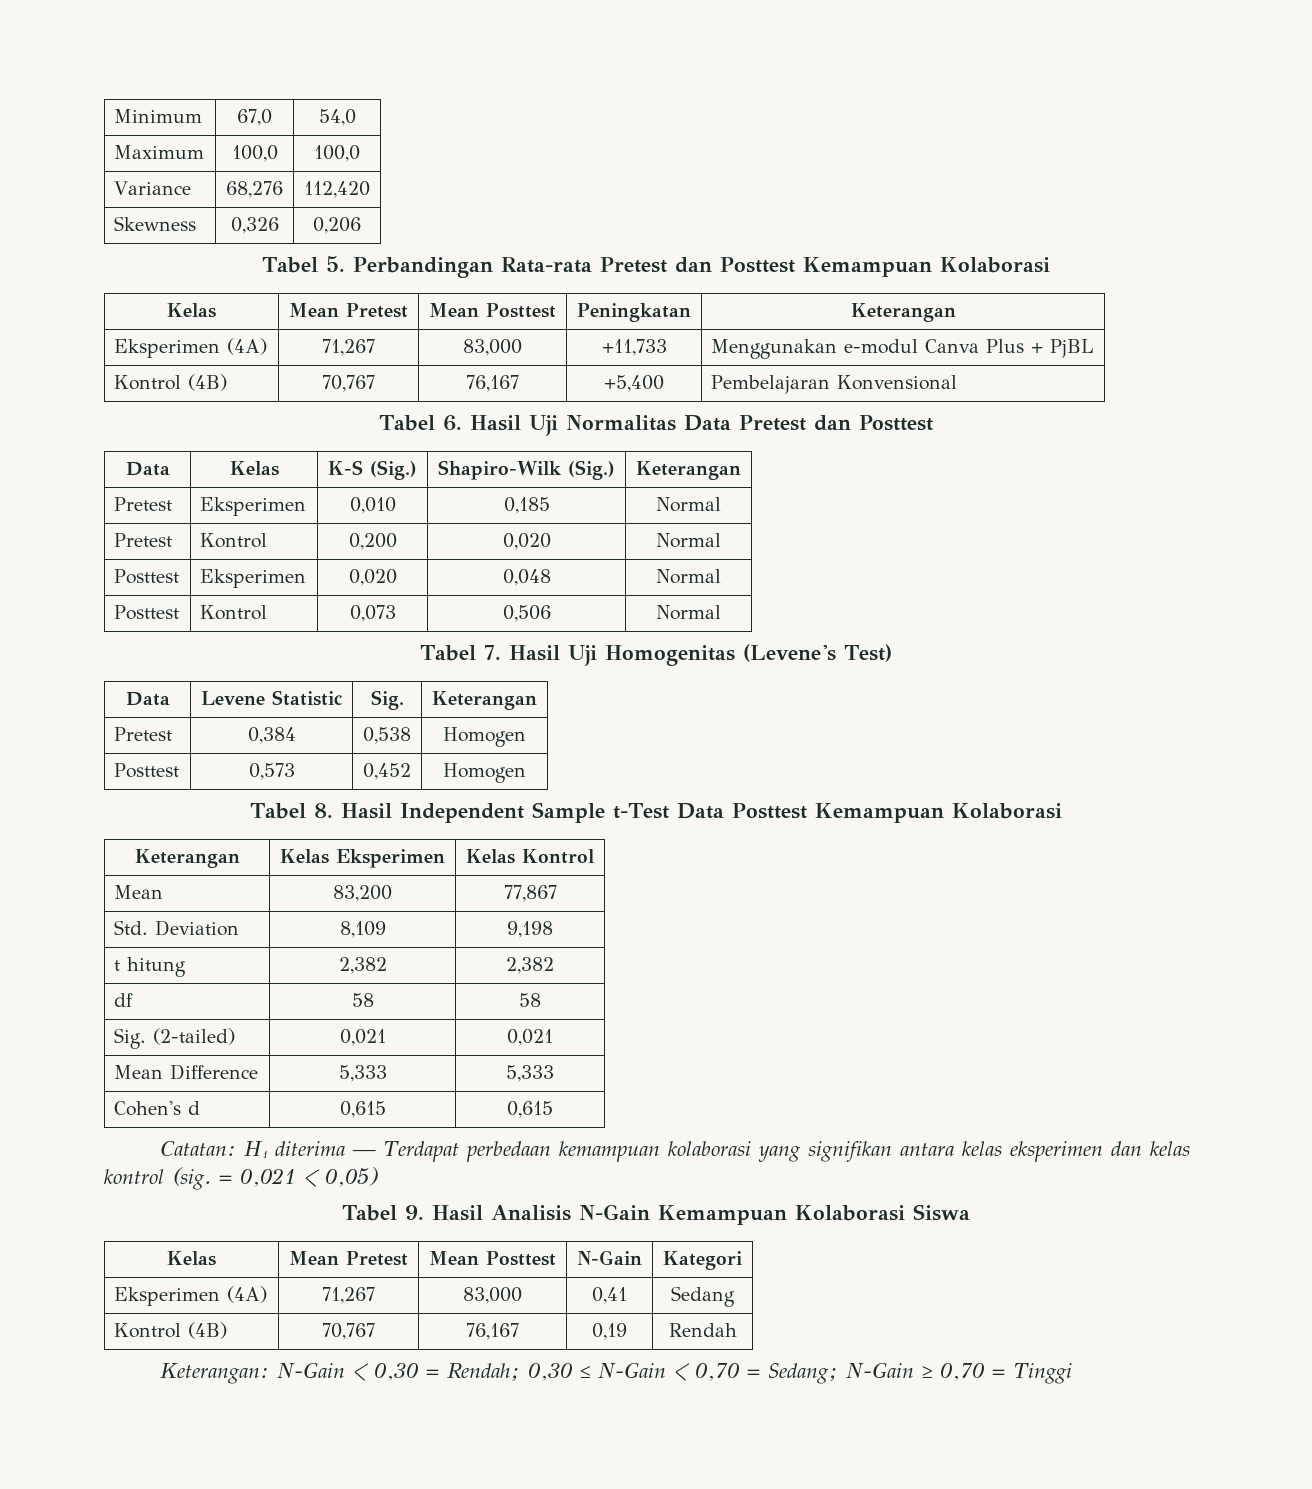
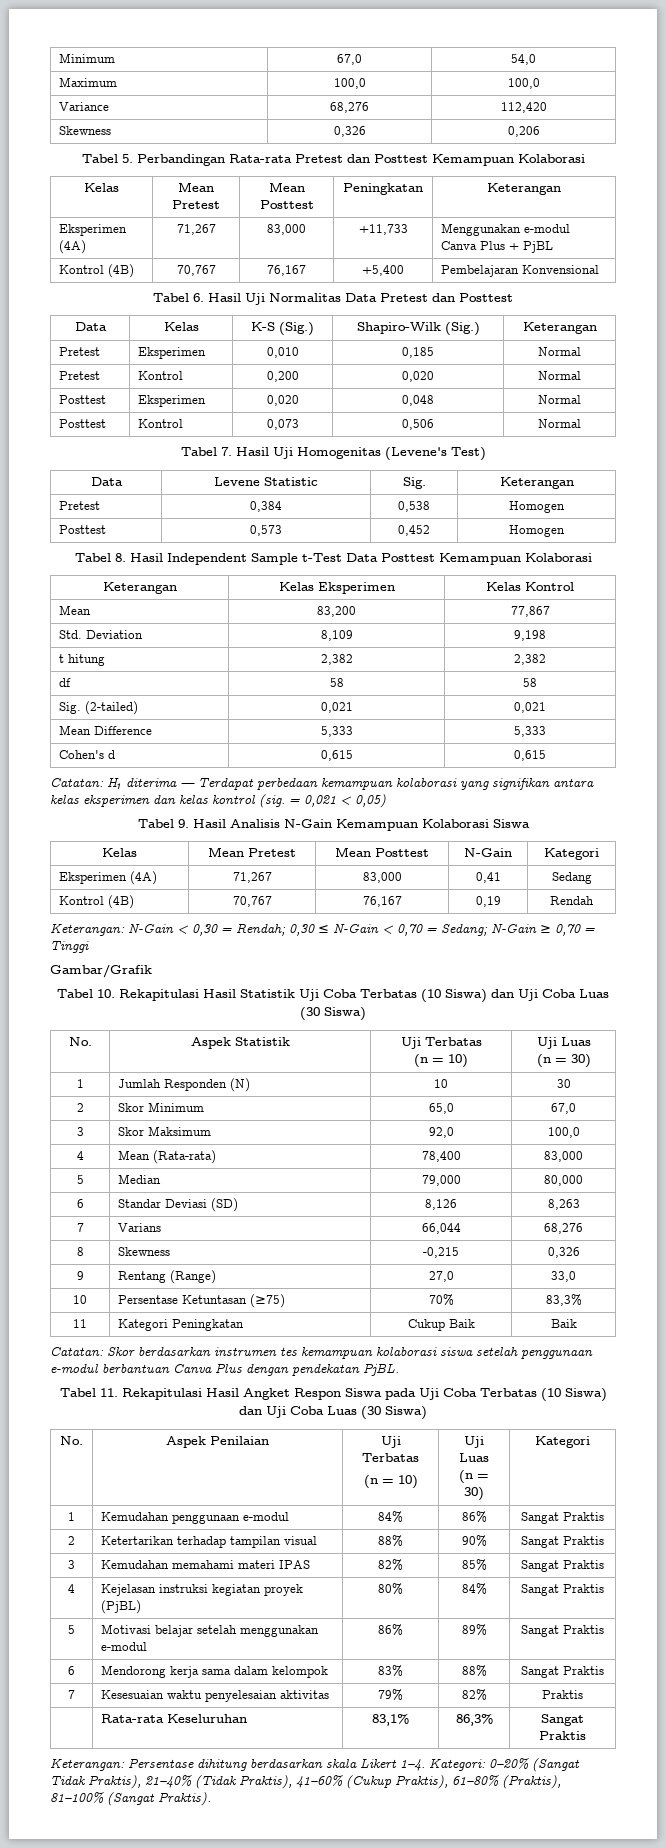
(1072, 1373) none -> [50,964,152,978] [57,989,609,1003] [300,1007,366,1021] [68,1037,92,1046] [190,1037,290,1049] [400,1037,482,1049] [414,1054,468,1068] [536,1037,591,1049] [536,1054,591,1068] [76,1079,84,1088] [118,1078,251,1092] [434,1079,448,1088] [556,1079,571,1088] [76,1103,84,1112] [118,1102,205,1112] [428,1103,454,1114] [551,1103,576,1114] [76,1127,84,1136] [118,1126,212,1136] [428,1127,454,1138] [547,1127,580,1138] [76,1151,84,1160] [118,1150,217,1164] [421,1151,461,1162] [544,1151,583,1162] [76,1175,84,1184] [118,1174,162,1184] [421,1175,461,1186] [544,1175,583,1186] [76,1199,84,1208] [118,1198,239,1212] [425,1199,457,1210] [547,1199,580,1210] [76,1223,84,1232] [118,1223,162,1232] [421,1223,461,1234] [544,1223,583,1234] [76,1247,84,1256] [118,1247,171,1256] [423,1247,459,1258] [547,1247,580,1258] [76,1271,84,1280] [118,1270,217,1284] [428,1271,454,1282] [551,1271,576,1282] [73,1295,87,1304] [118,1294,286,1308] [428,1294,454,1306] [545,1294,582,1306] [73,1319,87,1328] [118,1319,245,1331] [407,1319,475,1331] [550,1319,577,1328] [50,1347,593,1359] [50,1363,399,1376] [59,1388,607,1402] [239,1406,427,1420] [60,1436,83,1445] [166,1436,269,1448] [380,1436,401,1448] [362,1453,419,1462] [363,1475,418,1489] [464,1436,484,1448] [459,1453,489,1462] [459,1470,489,1483] [464,1487,484,1501] [535,1436,590,1448] [68,1512,75,1521] [101,1512,290,1524] [378,1511,403,1523] [461,1511,487,1523] [521,1512,604,1524] [68,1536,75,1545] [101,1536,318,1548] [378,1535,403,1547] [461,1535,487,1547] [521,1536,604,1548] [68,1560,75,1569] [101,1560,311,1569] [378,1559,403,1571] [461,1559,487,1571] [521,1560,604,1572] [68,1584,75,1593] [101,1584,304,1596] [101,1600,142,1614] [378,1583,403,1595] [461,1583,487,1595] [521,1584,604,1596] [68,1625,75,1634] [101,1624,320,1637] [101,1642,148,1651] [378,1624,403,1636] [461,1624,487,1636] [521,1625,604,1637] [68,1666,75,1675] [101,1665,329,1678] [378,1665,403,1677] [461,1665,487,1677] [521,1666,604,1678] [68,1690,75,1699] [101,1690,330,1702] [378,1689,403,1701] [461,1689,487,1701] [542,1690,583,1699] [101,1714,248,1723] [372,1714,409,1726] [455,1714,493,1726] [541,1714,584,1726] [539,1731,586,1740] [50,1758,580,1772] [50,1775,561,1789] [50,1792,211,1806] // Gambar/Grafik // Tabel 10. Rekapitulasi Hasil Statistik Uji Coba Terbatas (10 Siswa) dan Uji Coba Luas (30 Siswa) // No. | Aspek Statistik | Uji Terbatas // (n = 10) | Uji Luas // (n = 30) // 1 | Jumlah Responden (N) | 10 | 30 // 2 | Skor Minimum | 65,0 | 67,0 // 3 | Skor Maksimum | 92,0 | 100,0 // 4 | Mean (Rata-rata) | 78,400 | 83,000 // 5 | Median | 79,000 | 80,000 // 6 | Standar Deviasi (SD) | 8,126 | 8,263 // 7 | Varians | 66,044 | 68,276 // 8 | Skewness | -0,215 | 0,326 // 9 | Rentang (Range) | 27,0 | 33,0 // 10 | Persentase Ketuntasan (≥75) | 70% | 83,3% // 11 | Kategori Peningkatan | Cukup Baik | Baik // Catatan: Skor berdasarkan instrumen tes kemampuan kolaborasi siswa setelah penggunaan e-modul berbantuan Canva Plus dengan pendekatan PjBL. // Tabel 11. Rekapitulasi Hasil Angket Respon Siswa pada Uji Coba Terbatas (10 Siswa) dan Uji Coba Luas (30 Siswa) // No. | Aspek Penilaian | Uji Terbatas // (n = 10) | Uji Luas // (n = 30) | Kategori // 1 | Kemudahan penggunaan e-modul | 84% | 86% | Sangat Praktis // 2 | Ketertarikan terhadap tampilan visual | 88% | 90% | Sangat Praktis // 3 | Kemudahan memahami materi IPAS | 82% | 85% | Sangat Praktis // 4 | Kejelasan instruksi kegiatan proyek (PjBL) | 80% | 84% | Sangat Praktis // 5 | Motivasi belajar setelah menggunakan e-modul | 86% | 89% | Sangat Praktis // 6 | Mendorong kerja sama dalam kelompok | 83% | 88% | Sangat Praktis // 7 | Kesesuaian waktu penyelesaian aktivitas | 79% | 82% | Praktis // | Rata-rata Keseluruhan | 83,1% | 86,3% | Sangat Praktis // Keterangan: Persentase dihitung berdasarkan skala Likert 1–4. Kategori: 0–20% (Sangat Tidak Praktis), 21–40% (Tidak Praktis), 41–60% (Cukup Praktis), 61–80% (Praktis), 81–100% (Sangat Praktis).

